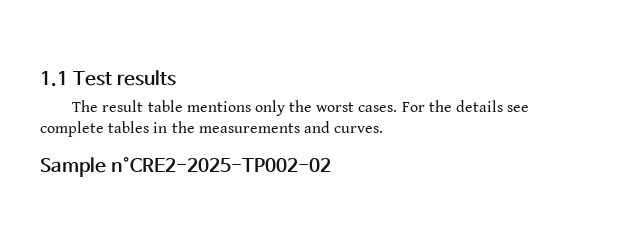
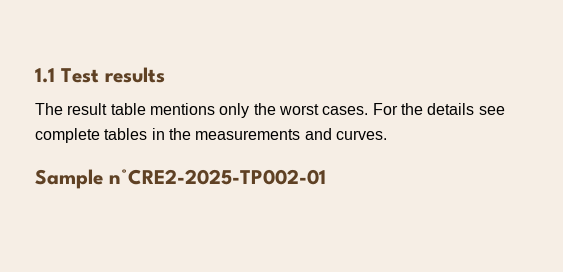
[111,156,332,172] n°CRE2-2025-TP002-02 -> [109,169,326,185] n°CRE2-2025-TP002-01

